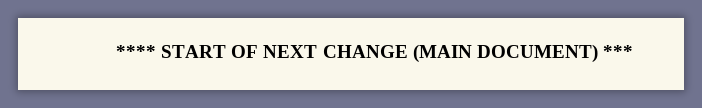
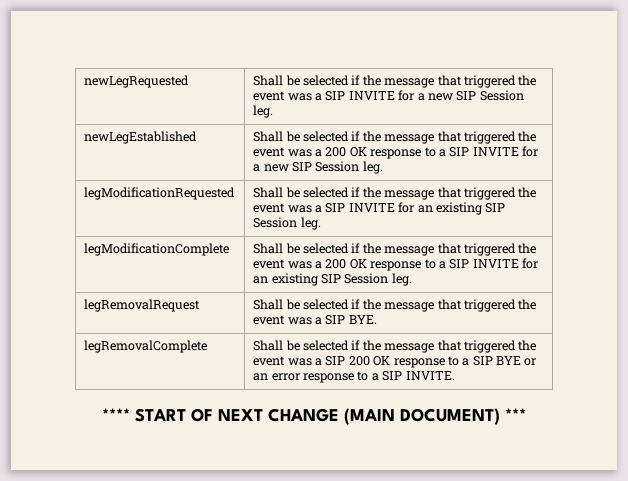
(116, 51) none -> [84,75,190,88] [253,75,537,88] [253,90,524,101] [253,105,274,118] [84,131,198,144] [253,131,537,144] [253,146,539,159] [253,161,383,174] [84,187,236,200] [253,187,537,200] [253,202,506,215] [253,217,321,230] [84,243,230,256] [253,243,537,256] [253,258,539,271] [253,273,412,286] [84,299,201,312] [253,299,537,312] [253,315,377,325] [84,340,208,353] [253,340,537,353] [253,356,537,368] [253,371,455,383] newLegRequested | Shall be selected if the message that triggered the event was a SIP INVITE for a new SIP Session leg. // newLegEstablished | Shall be selected if the message that triggered the event was a 200 OK response to a SIP INVITE for a new SIP Session leg. // legModificationRequested | Shall be selected if the message that triggered the event was a SIP INVITE for an existing SIP Session leg. // legModificationComplete | Shall be selected if the message that triggered the event was a 200 OK response to a SIP INVITE for an existing SIP Session leg. // legRemovalRequest | Shall be selected if the message that triggered the event was a SIP BYE. // legRemovalComplete | Shall be selected if the message that triggered the event was a SIP 200 OK response to a SIP BYE or an error response to a SIP INVITE. //

